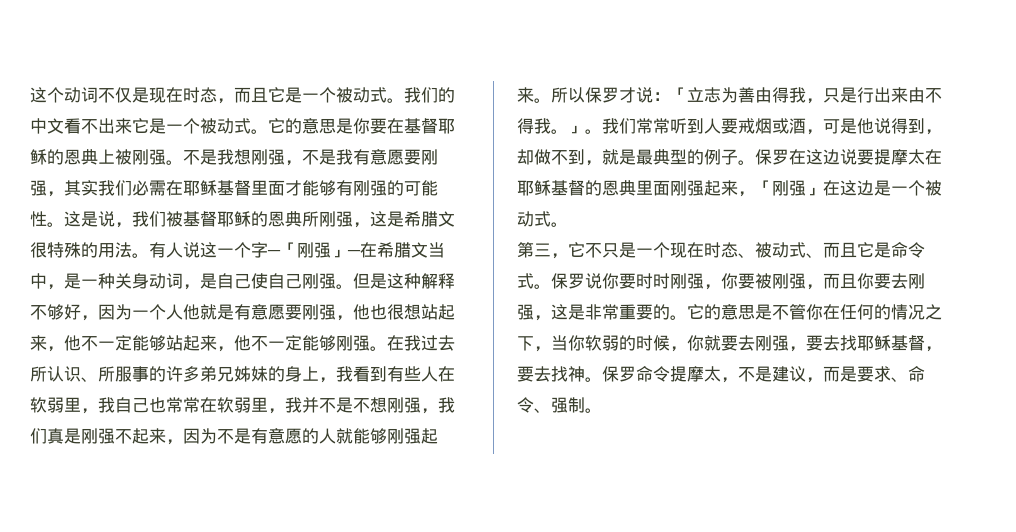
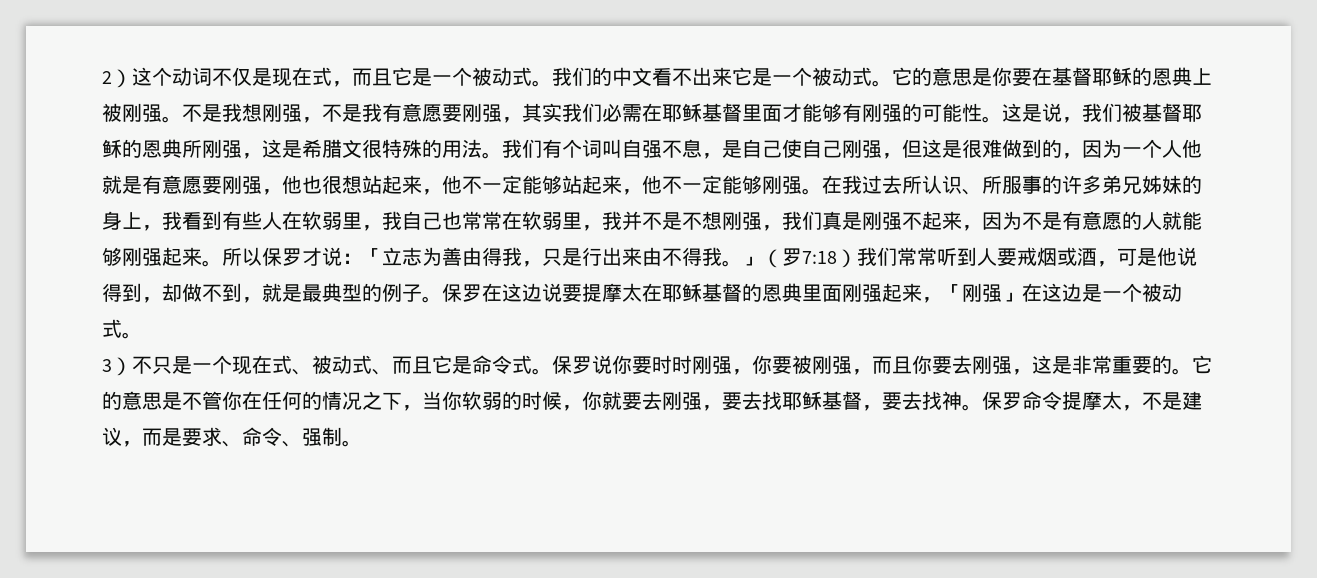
(30, 95) none -> [102,69,132,88] 2）
[183,87,217,103] 时态 -> [312,67,332,86] 式
[149,242,445,258] [30,273,183,290] 有人说这一个字─「刚强」─在希腊文当中，是一种关身动词 -> [502,139,702,158] 我们有个词叫自强不息
[336,273,455,289] [30,304,81,320] 。但是这种解释不够好 -> [882,139,1062,159] ，但这是很难做到的
[585,129,602,134] 。 -> [762,248,857,268] （罗7:18）
[517,242,585,259] 第三，它 -> [102,357,132,376] 3）
[704,242,738,258] 时态 -> [272,355,292,374] 式

